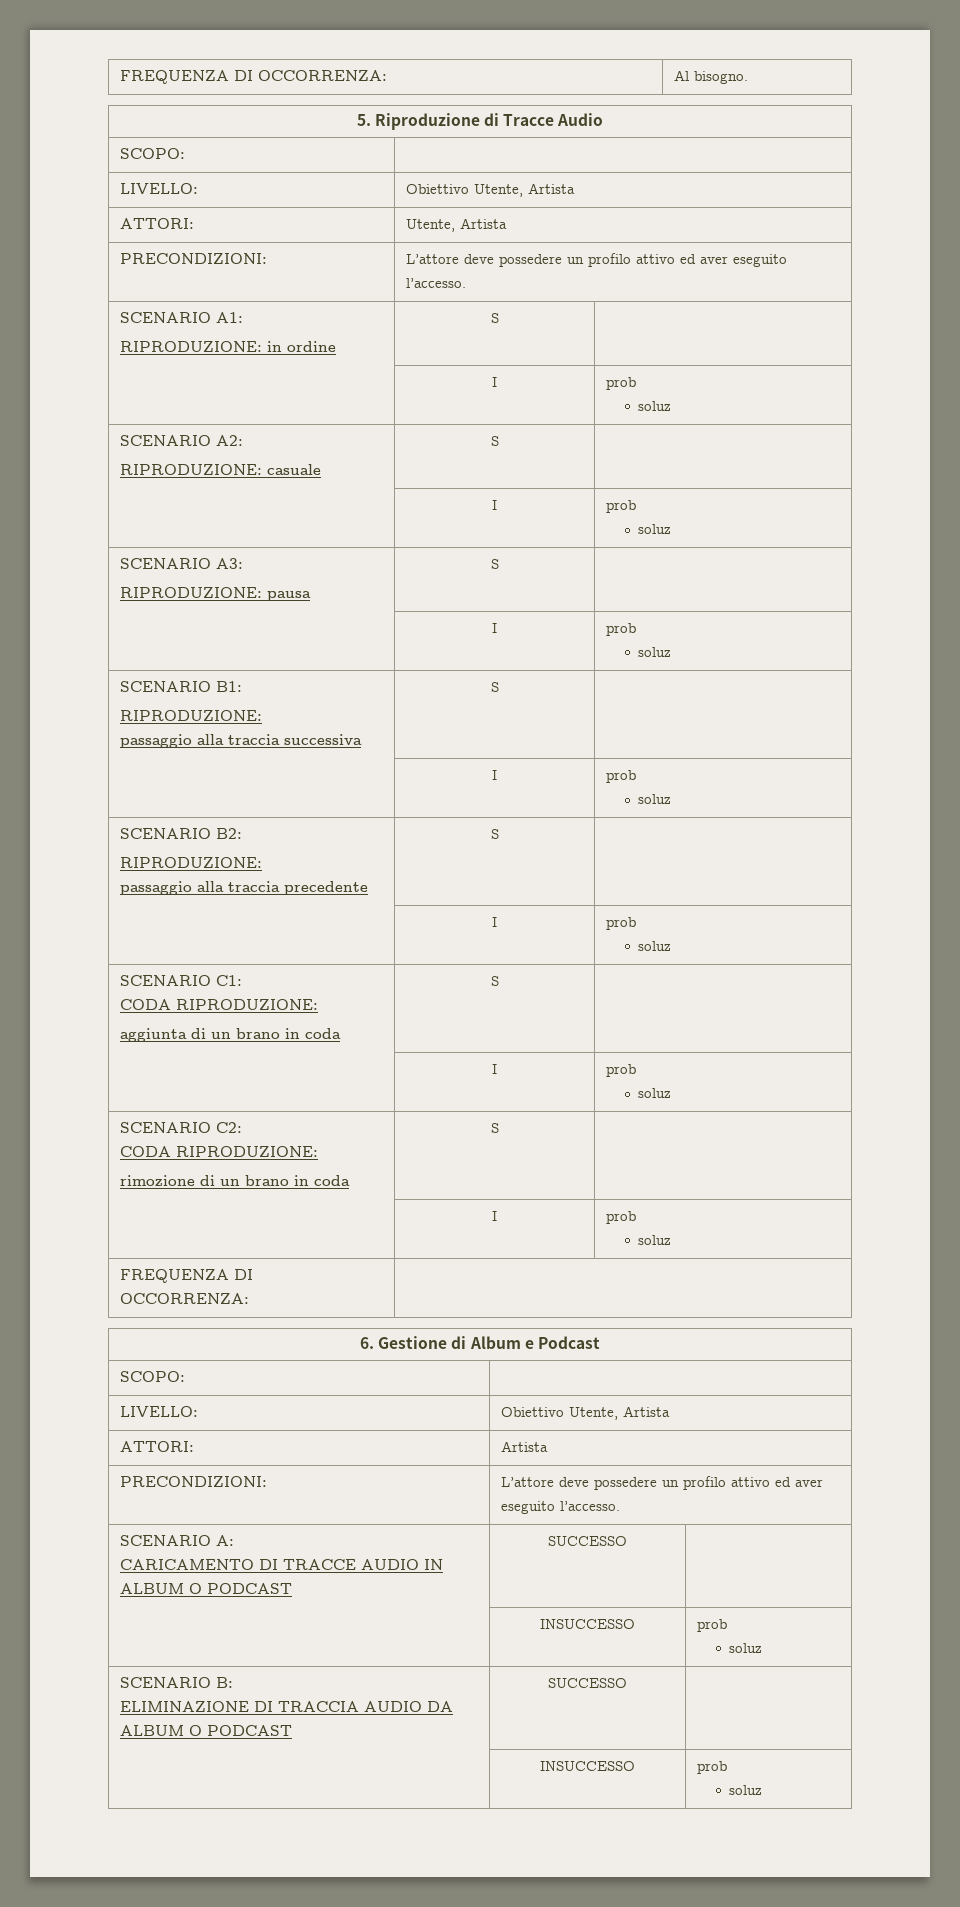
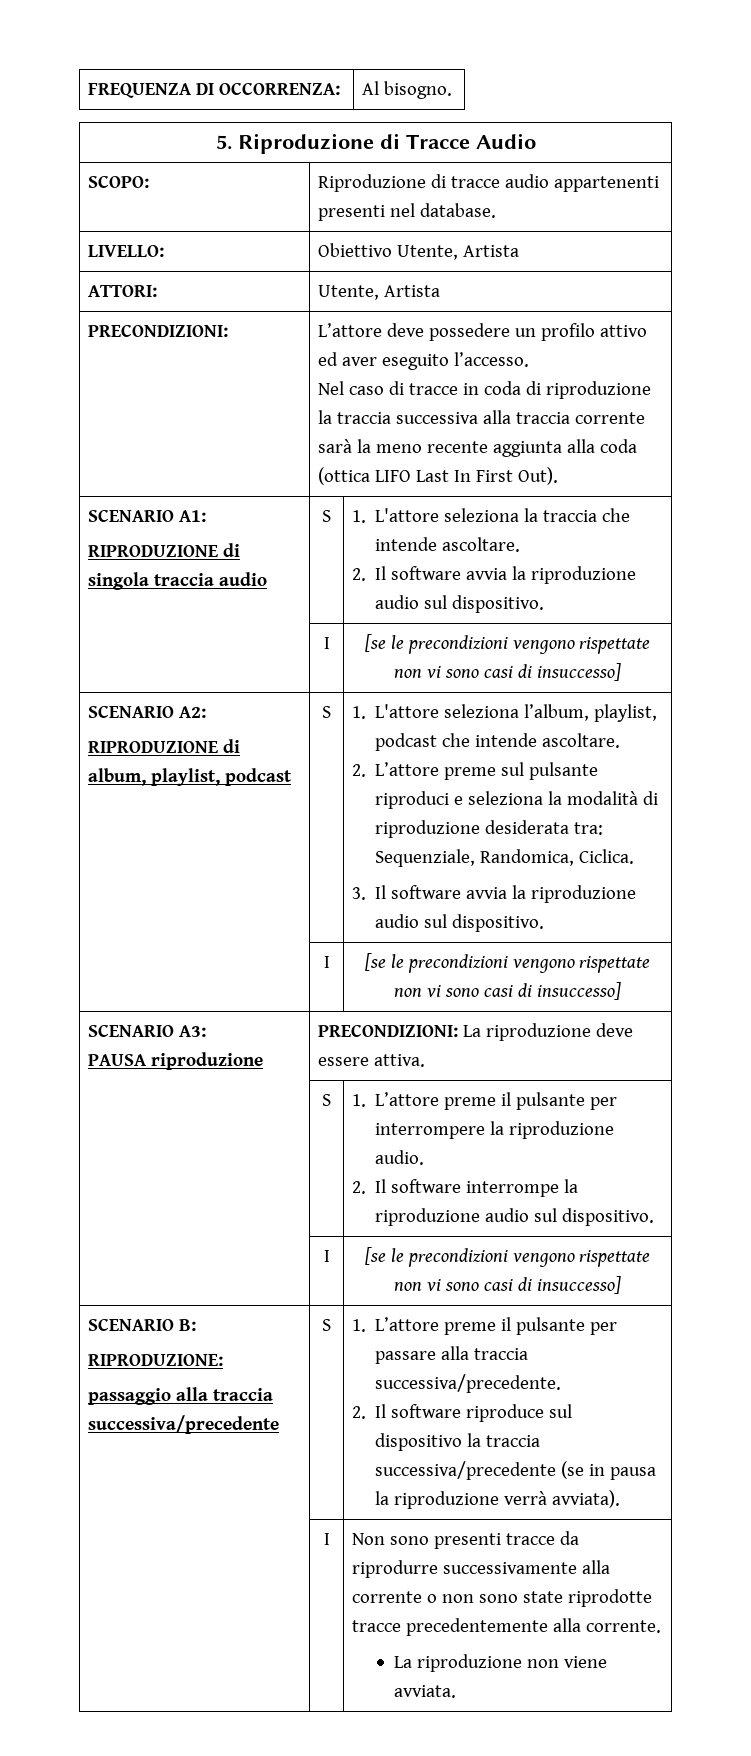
(186, 153) none -> [318,174,660,192] [318,203,497,221] Riproduzione di tracce audio appartenenti presenti nel database.
[120,312,244,323] [120,341,337,352] [490,313,499,323] [492,377,497,387] [606,377,637,390] [638,401,672,411] [120,435,244,446] [120,464,322,475] [490,436,499,446] [492,500,497,510] [606,500,637,513] [638,524,672,534] [120,558,244,569] [120,587,312,601] [490,559,499,569] [492,623,497,633] [606,623,637,636] [638,647,672,657] [120,681,243,692] [120,710,263,721] [120,734,363,748] [490,682,499,692] [492,770,497,780] [606,770,637,783] [638,794,672,804] [120,828,243,839] [120,857,263,868] [120,881,369,895] [490,829,499,839] [492,917,497,927] [606,917,637,930] [638,941,672,951] [120,975,243,986] [120,999,319,1010] [120,1028,342,1042] [490,976,499,986] [492,1064,497,1074] [606,1064,637,1077] [638,1088,672,1098] [120,1122,243,1133] [120,1146,319,1157] [120,1175,351,1187] [490,1123,499,1133] [492,1211,497,1221] [606,1211,637,1224] [638,1235,672,1245] [120,1269,254,1283] [120,1293,250,1304] [360,1336,600,1349] [120,1371,186,1382] [120,1406,199,1417] [501,1406,671,1420] [120,1441,195,1452] [501,1441,549,1452] [120,1476,268,1487] [501,1476,824,1490] [501,1501,621,1514] [120,1535,235,1546] [120,1559,444,1570] [120,1583,293,1594] [548,1536,627,1546] [540,1619,635,1629] [697,1619,728,1632] [729,1643,763,1653] [120,1677,234,1688] [120,1701,454,1712] [120,1725,293,1736] [548,1678,627,1688] [540,1761,635,1771] [697,1761,728,1774] [729,1785,763,1795] // SCENARIO A1: // RIPRODUZIONE: in ordine | S | // | I | prob // soluz // SCENARIO A2: // RIPRODUZIONE: casuale | S | // | I | prob // soluz // SCENARIO A3: // RIPRODUZIONE: pausa | S | // | I | prob // soluz // SCENARIO B1: // RIPRODUZIONE: // passaggio alla traccia successiva | S | // | I | prob // soluz // SCENARIO B2: // RIPRODUZIONE: // passaggio alla traccia precedente | S | // | I | prob // soluz // SCENARIO C1: // CODA RIPRODUZIONE: // aggiunta di un brano in coda | S | // | I | prob // soluz // SCENARIO C2: // CODA RIPRODUZIONE: // rimozione di un brano in coda | S | // | I | prob // soluz // FREQUENZA DI OCCORRENZA: | // 6. Gestione di Album e Podcast // SCOPO: | // LIVELLO: | Obiettivo Utente, Artista // ATTORI: | Artista // PRECONDIZIONI: | L’attore deve possedere un profilo attivo ed aver eseguito l’accesso. // SCENARIO A: // CARICAMENTO DI TRACCE AUDIO IN ALBUM O PODCAST | SUCCESSO | // | INSUCCESSO | prob // soluz // SCENARIO B: // ELIMINAZIONE DI TRACCIA AUDIO DA ALBUM O PODCAST | SUCCESSO | // | INSUCCESSO | prob // soluz -> [318,381,652,399] [318,410,646,424] [318,439,638,457] [318,467,559,485] [88,509,207,522] [88,543,241,557] [88,572,268,590] [322,510,331,522] [352,508,631,523] [375,537,521,552] [352,566,637,584] [375,595,545,613] [323,637,330,649] [364,634,651,654] [394,663,621,681] [88,705,207,718] [88,739,241,753] [88,768,293,786] [322,706,331,718] [352,704,658,722] [375,733,621,751] [352,762,599,780] [375,791,659,809] [375,820,604,838] [375,849,635,867] [352,885,637,903] [375,914,545,932] [323,956,330,968] [364,953,651,973] [394,982,621,1000] [88,1024,207,1037] [88,1052,264,1070] [318,1023,634,1041] [318,1054,426,1067] [322,1094,331,1106] [352,1092,618,1110] [375,1121,615,1139] [375,1150,425,1165] [352,1179,579,1197] [375,1208,655,1226] [323,1250,330,1262] [364,1247,651,1267] [394,1276,621,1294] [88,1318,197,1331] [88,1354,224,1366] [88,1387,274,1405] [88,1415,280,1434] [322,1319,331,1331] [352,1317,618,1335] [375,1346,529,1364] [375,1374,562,1393] [352,1404,573,1422] [375,1433,541,1451] [375,1461,657,1480] [375,1490,621,1509] [323,1533,330,1545] [352,1531,580,1549] [352,1560,611,1578] [352,1589,653,1607] [352,1618,662,1636] [393,1654,607,1672] [393,1685,456,1698] // Nel caso di tracce in coda di riproduzione la traccia successiva alla traccia corrente sarà la meno recente aggiunta alla coda (ottica LIFO Last In First Out). // SCENARIO A1: // RIPRODUZIONE di singola traccia audio | S | 1. L'attore seleziona la traccia che intende ascoltare. // 2. Il software avvia la riproduzione audio sul dispositivo. // | I | [se le precondizioni vengono rispettate non vi sono casi di insuccesso] // SCENARIO A2: // RIPRODUZIONE di album, playlist, podcast | S | 1. L'attore seleziona l’album, playlist, podcast che intende ascoltare. // 2. L’attore preme sul pulsante riproduci e seleziona la modalità di riproduzione desiderata tra: Sequenziale, Randomica, Ciclica. // 3. Il software avvia la riproduzione audio sul dispositivo. // | I | [se le precondizioni vengono rispettate non vi sono casi di insuccesso] // SCENARIO A3: // PAUSA riproduzione | PRECONDIZIONI: La riproduzione deve essere attiva. // | S | 1. L’attore preme il pulsante per interrompere la riproduzione audio. // 2. Il software interrompe la riproduzione audio sul dispositivo. // | I | [se le precondizioni vengono rispettate non vi sono casi di insuccesso] // SCENARIO B: // RIPRODUZIONE: // passaggio alla traccia successiva/precedente | S | 1. L’attore preme il pulsante per passare alla traccia successiva/precedente. // 2. Il software riproduce sul dispositivo la traccia successiva/precedente (se in pausa la riproduzione verrà avviata). // | I | Non sono presenti tracce da riprodurre successivamente alla corrente o non sono state riprodotte tracce precedentemente alla corrente. // La riproduzione non viene avviata.

